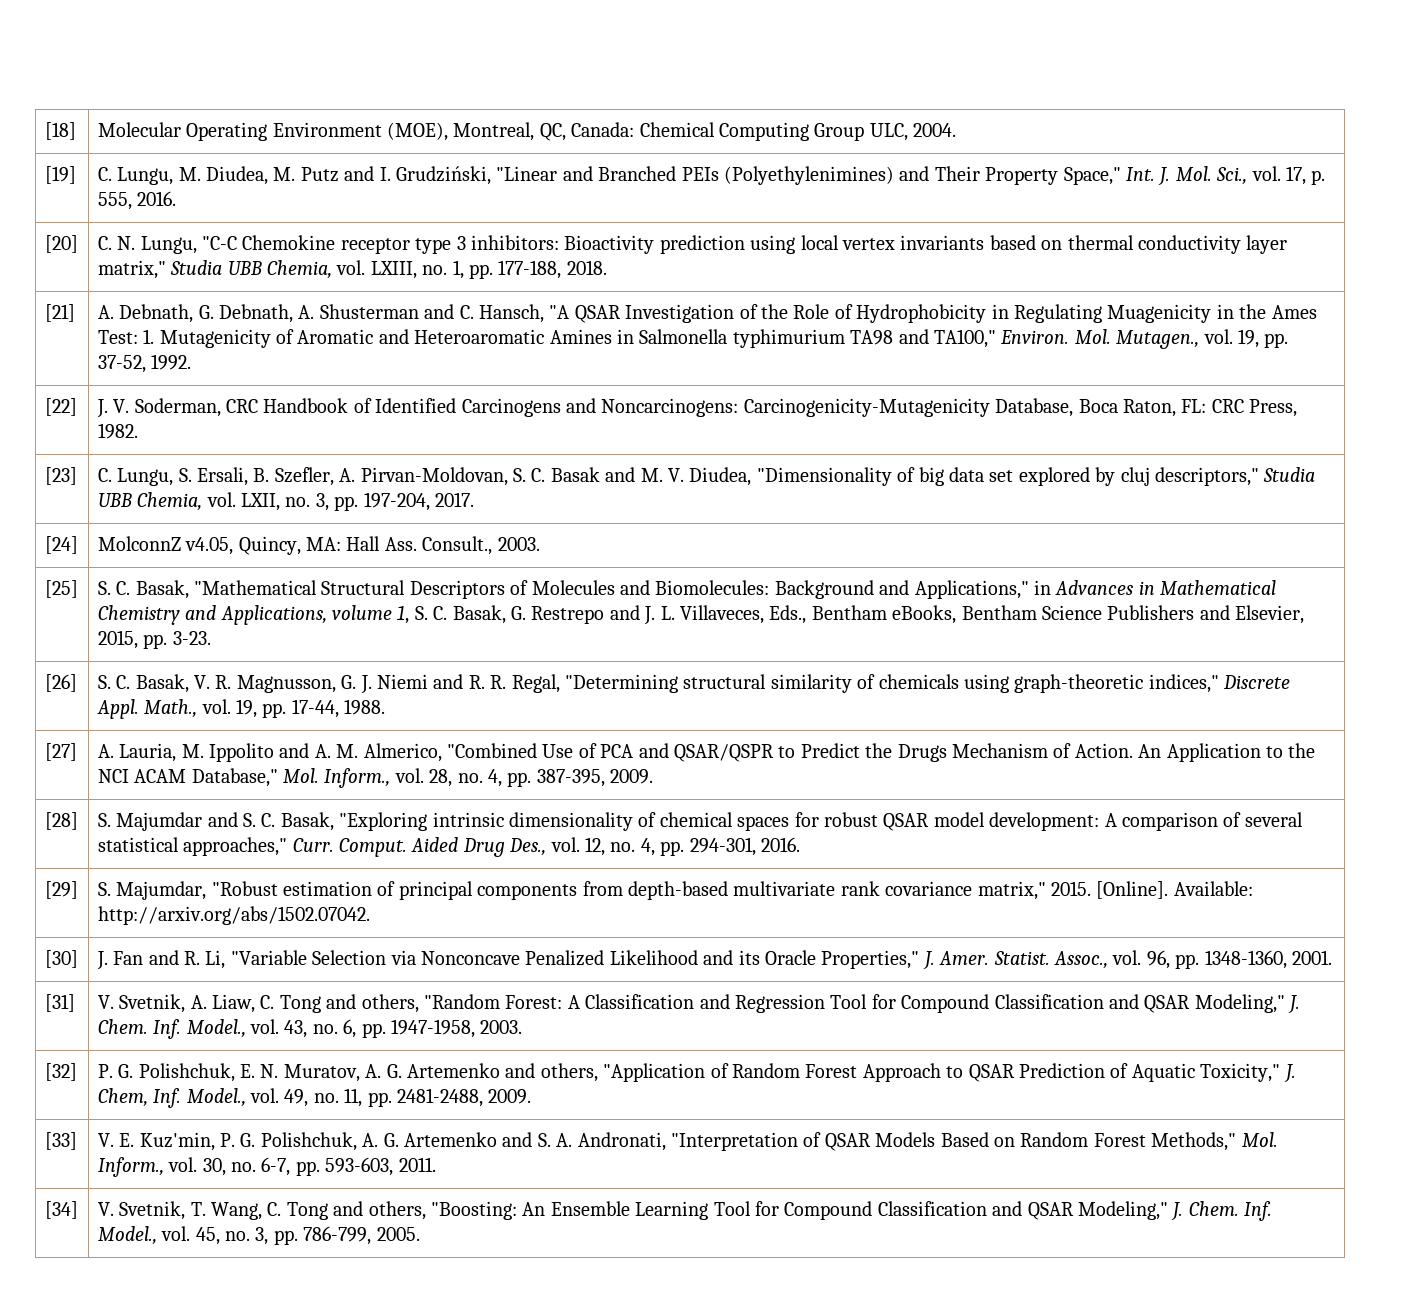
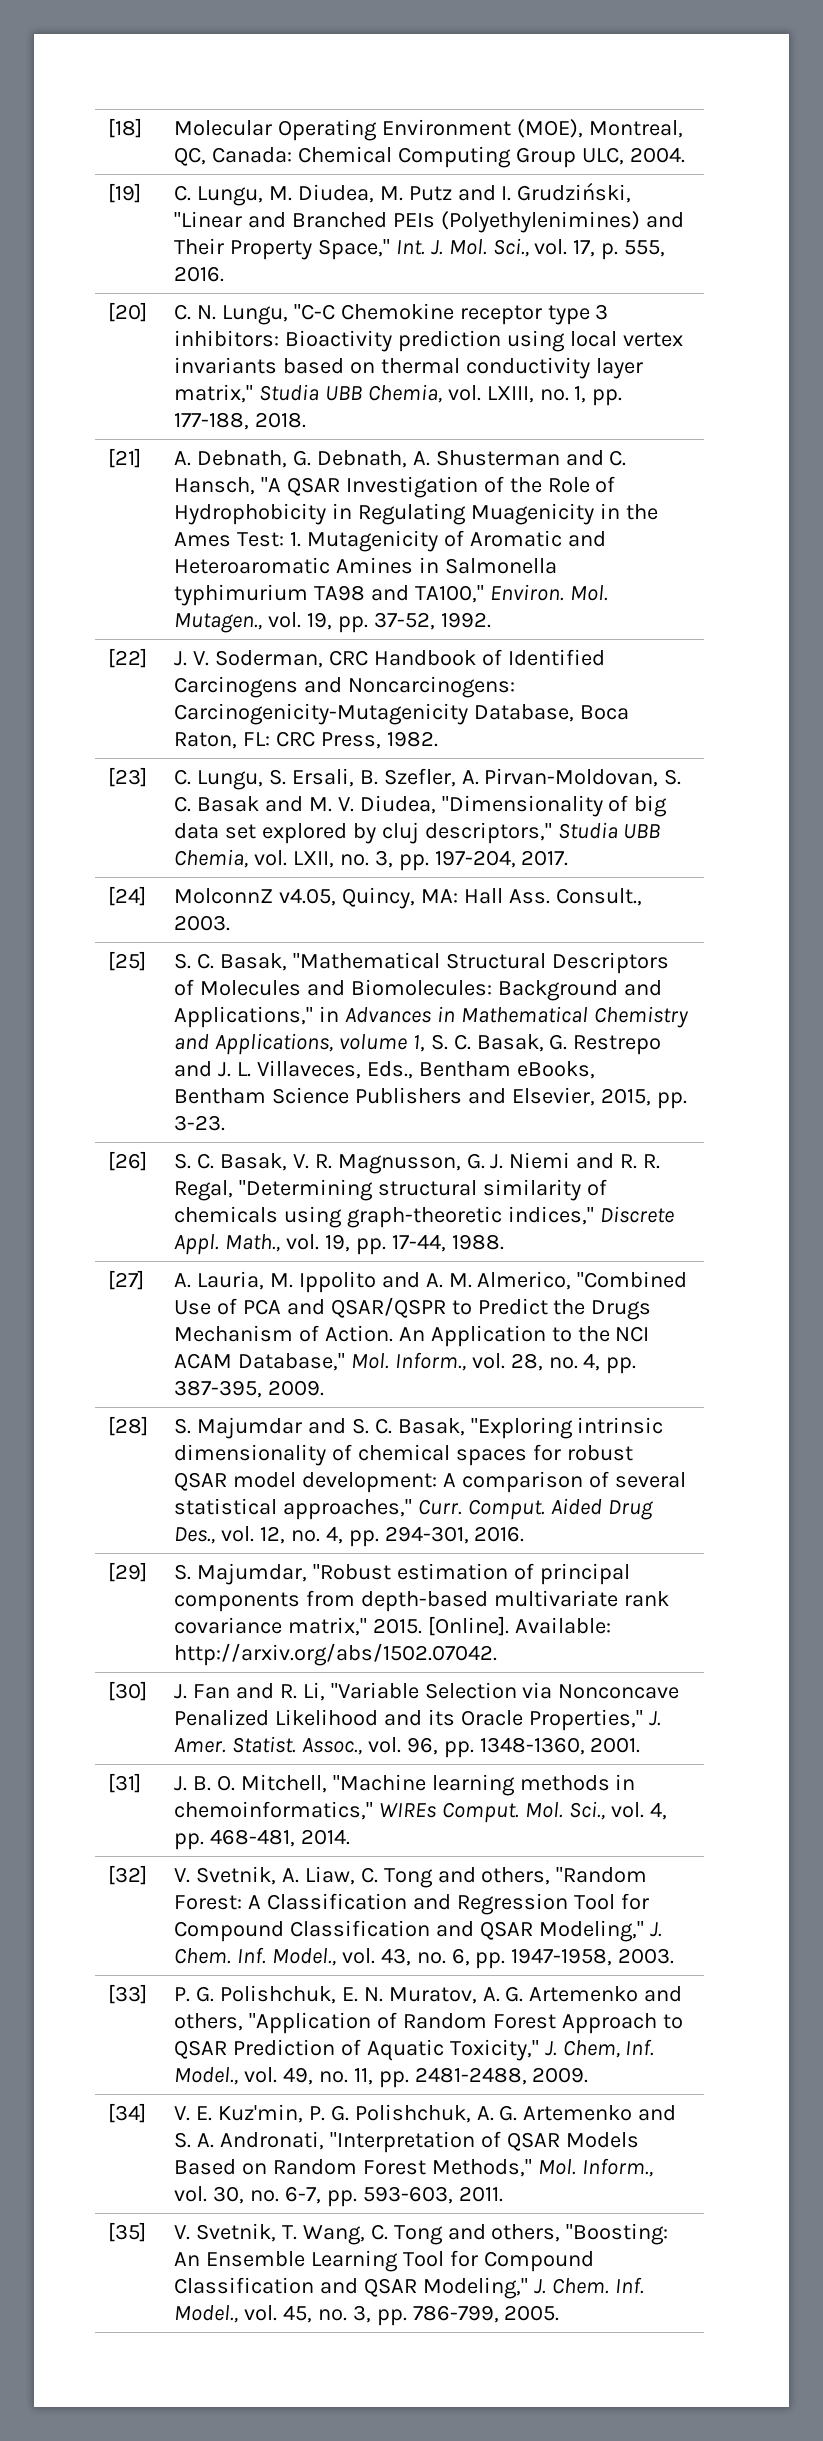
(75, 1003) none -> [173,1774,636,1796] [173,1801,667,1823] [173,1829,350,1850] [107,1865,147,1885] | J. B. O. Mitchell, "Machine learning methods in chemoinformatics," WIREs Comput. Mol. Sci., vol. 4, pp. 468-481, 2014. // [32]
[44,1063,77,1081] [32] -> [107,1984,147,2004] [33]
[44,1132,77,1150] [33] -> [107,2103,146,2123] [34]
[44,1201,78,1219] [34] -> [107,2222,146,2242] [35]

